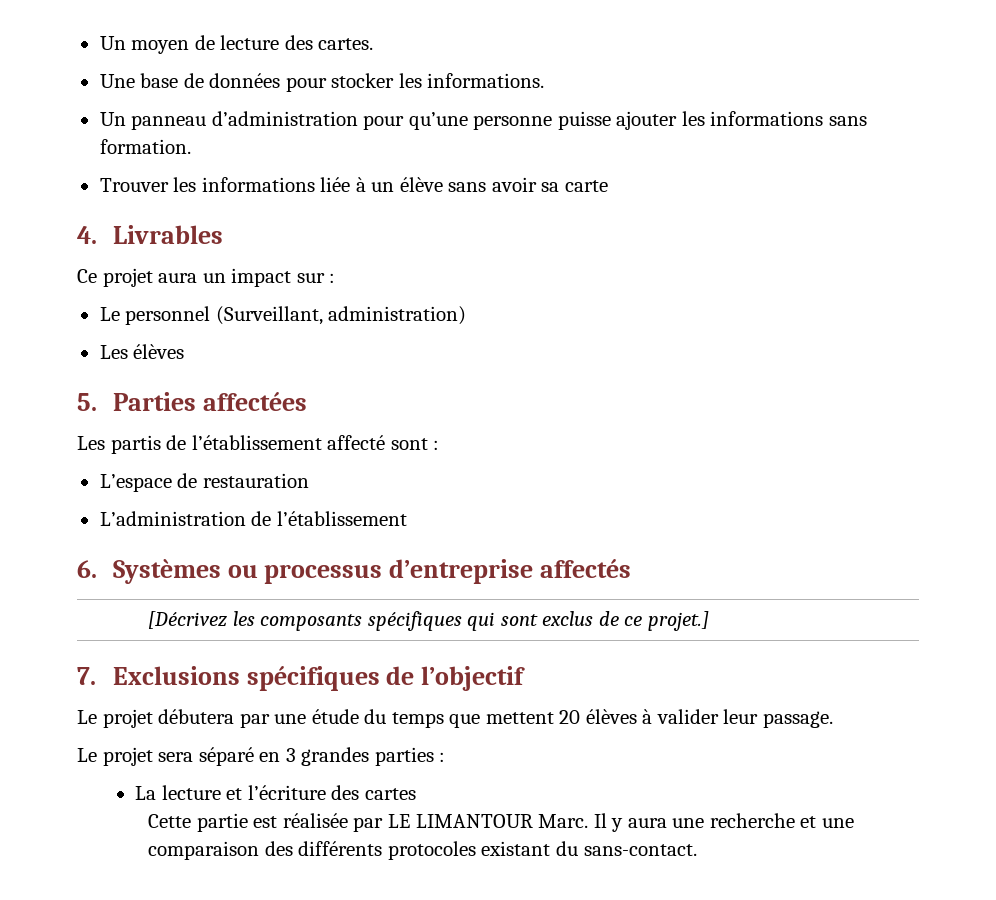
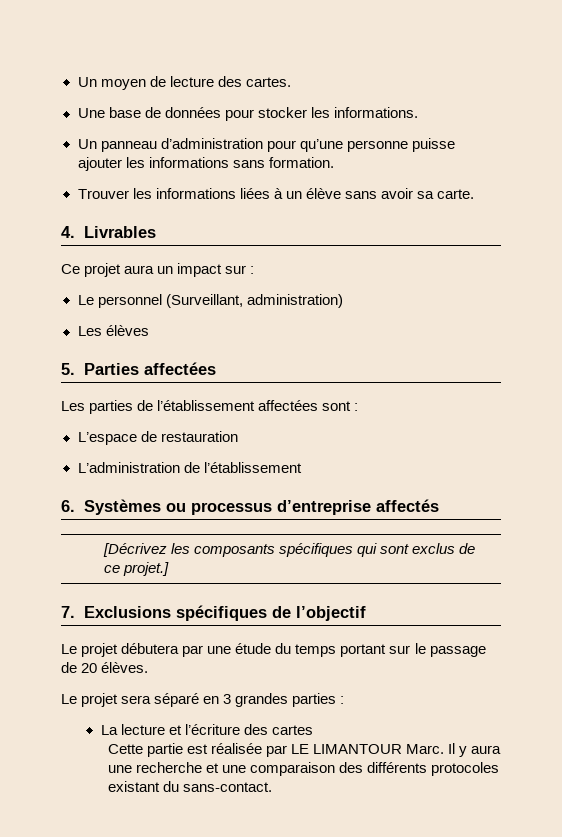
[320,177,351,192] liée -> [239,188,270,199] liées
[564,180,608,192] carte -> [437,189,475,199] carte.
[110,435,386,454] partis de l’établissement affecté -> [89,400,319,414] parties de l’établissement affectées
[449,709,834,728] que mettent 20 élèves à valider leur passage. -> [340,643,486,657] [61,662,149,673] portant sur le passage de 20 élèves.

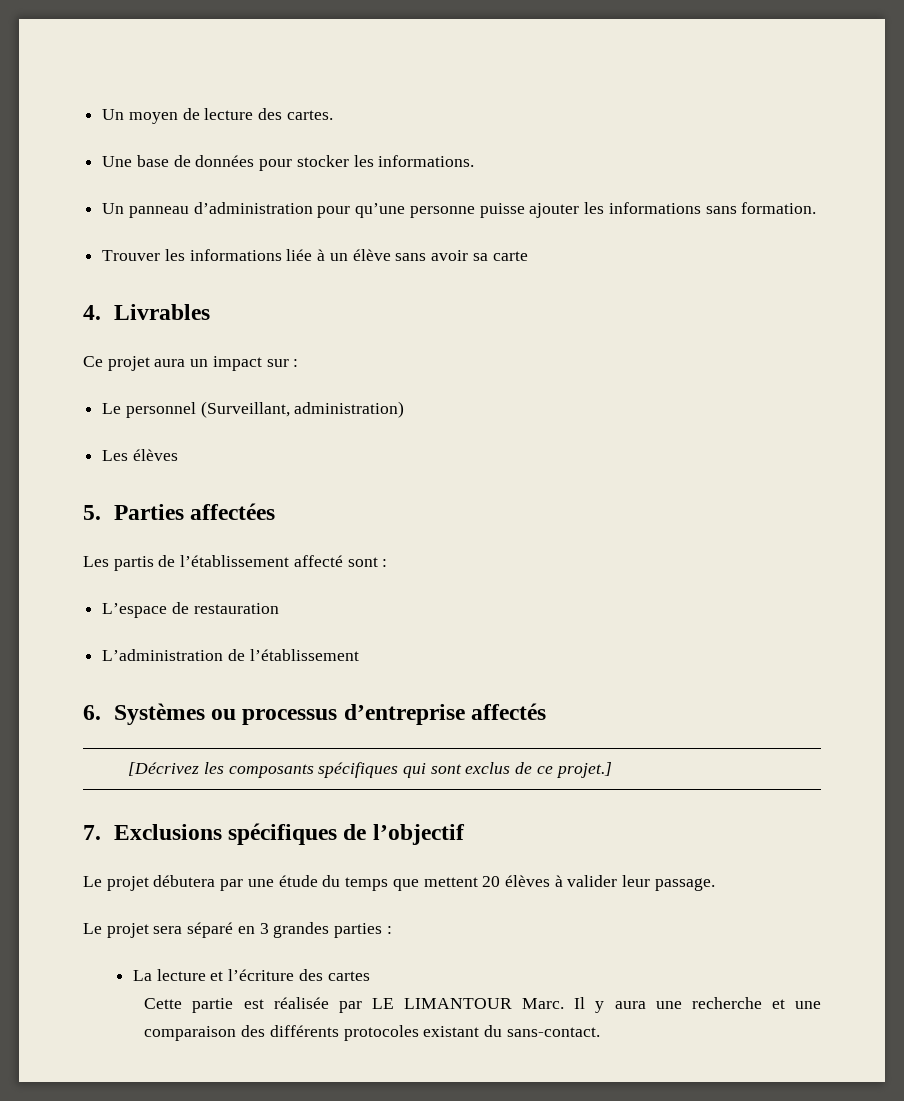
[239,188,270,199] liées -> [286,249,313,261] liée
[437,189,475,199] carte. -> [492,251,528,261] carte
[89,400,319,414] parties de l’établissement affectées -> [113,555,343,571] partis de l’établissement affecté
[340,643,486,657] [61,662,149,673] portant sur le passage de 20 élèves. -> [392,875,715,891] que mettent 20 élèves à valider leur passage.

